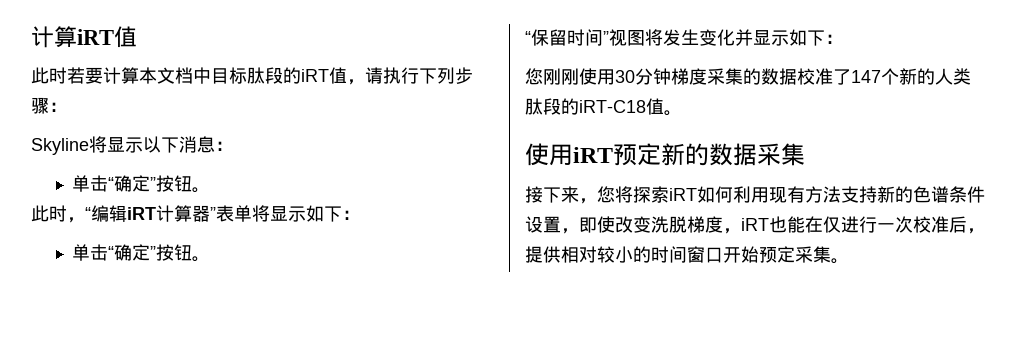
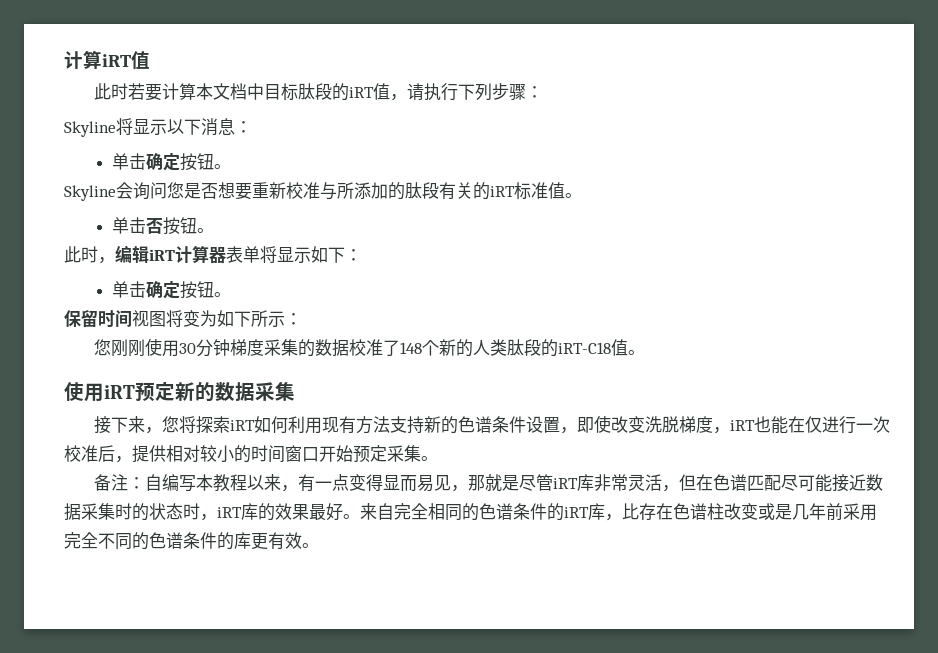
[107,175,156,192] “确定” -> [146,153,232,171] [64,182,582,201] [112,217,164,234] 确定按钮。 // Skyline会询问您是否想要重新校准与所添加的肽段有关的iRT标准值。 // 单击否
[85,207,91,220] “ -> (115, 260) none
[210,207,216,220] ” -> (226, 255) none
[107,244,210,262] [525,31,531,44] “确定”按钮。 // “ -> [146,281,232,299] 确定按钮。 //
[603,29,825,46] ”视图将发生变化并显示如下 -> [132,310,285,327] 视图将变为如下所示
[851,70,881,83] 147 -> [400,342,423,354] 148
(849, 261) none -> [94,474,884,492] [64,503,877,521] [64,532,319,550] // 备注：自编写本教程以来，有一点变得显而易见，那就是尽管iRT库非常灵活，但在色谱匹配尽可能接近数据采集时的状态时，iRT库的效果最好。来自完全相同的色谱条件的iRT库，比存在色谱柱改变或是几年前采用完全不同的色谱条件的库更有效。

